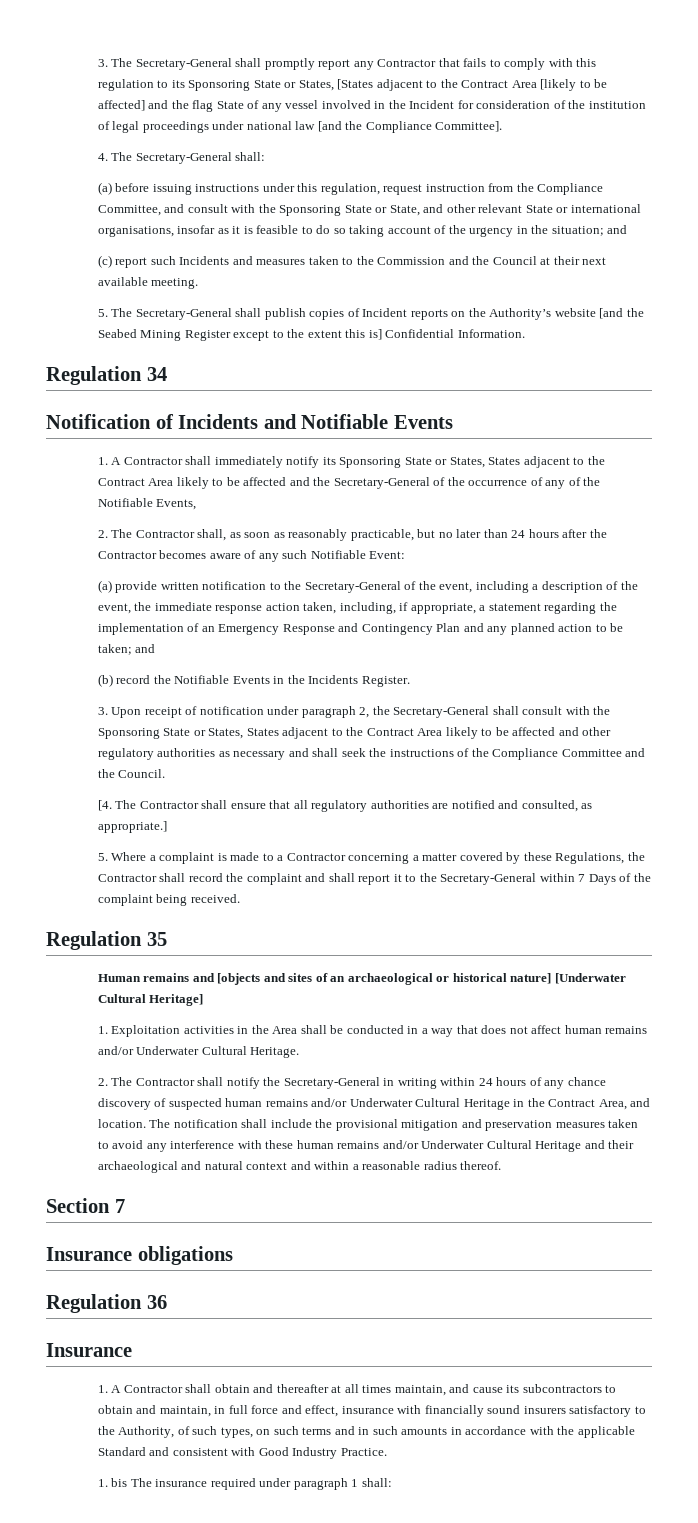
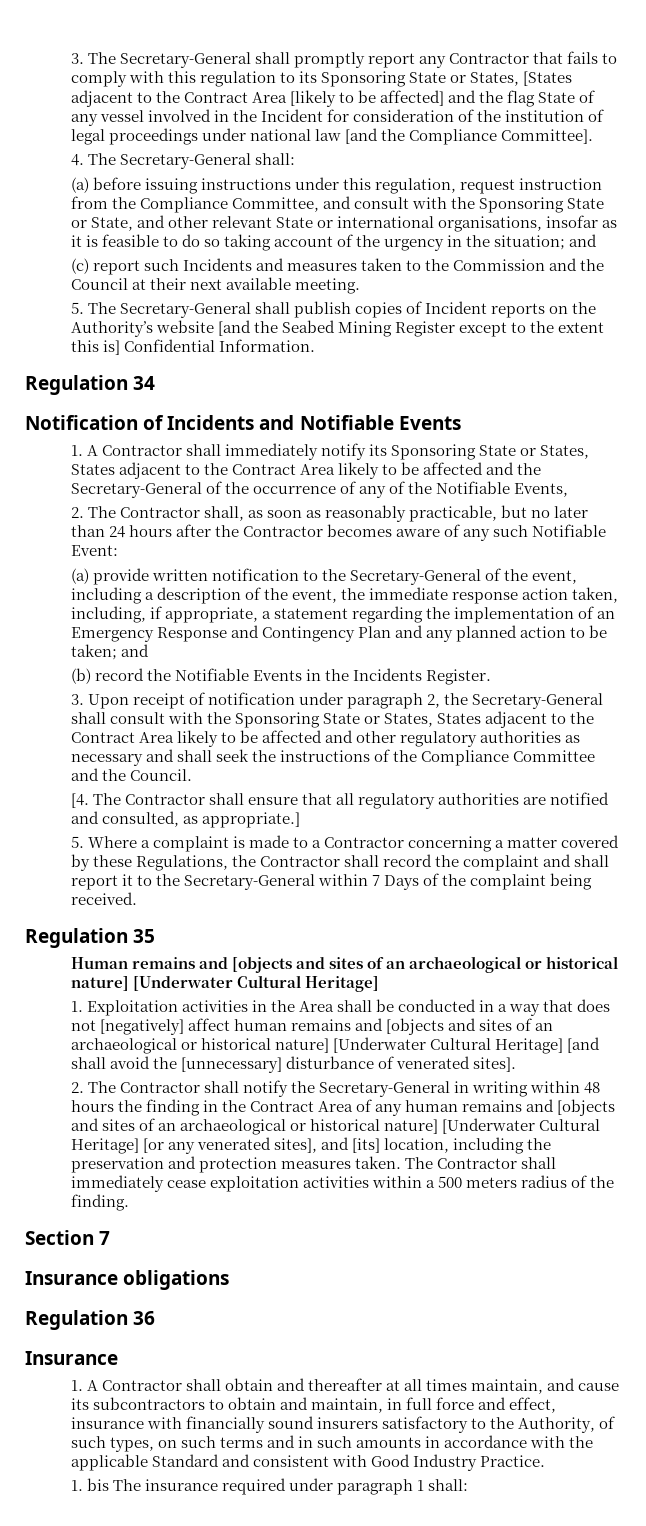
(528, 1030) none -> [99,1019,184,1035] [negatively]
[97,1046,300,1058] and/or Underwater Cultural Heritage. -> [354,1018,554,1035] [70,1037,601,1054] [70,1056,517,1073] and [objects and sites of an archaeological or historical nature] [Underwater Cultural Heritage] [and shall avoid the [unnecessary] disturbance of venerated sites].
[478,1077,606,1089] [97,1098,651,1110] [97,1119,639,1131] [97,1140,635,1152] [97,1161,502,1173] 24 hours of any chance discovery of suspected human remains and/or Underwater Cultural Heritage in the Contract Area, and location. The notification shall include the provisional mitigation and preservation measures taken to avoid any interference with these human remains and/or Underwater Cultural Heritage and their archaeological and natural context and within a reasonable radius thereof. -> [584,1082,601,1094] [70,1099,616,1116] [70,1118,601,1135] [70,1137,552,1154] [70,1156,557,1173] [70,1175,615,1192] [70,1194,129,1211] 48 hours the finding in the Contract Area of any human remains and [objects and sites of an archaeological or historical nature] [Underwater Cultural Heritage] [or any venerated sites], and [its] location, including the preservation and protection measures taken. The Contractor shall immediately cease exploitation activities within a 500 meters radius of the finding.

